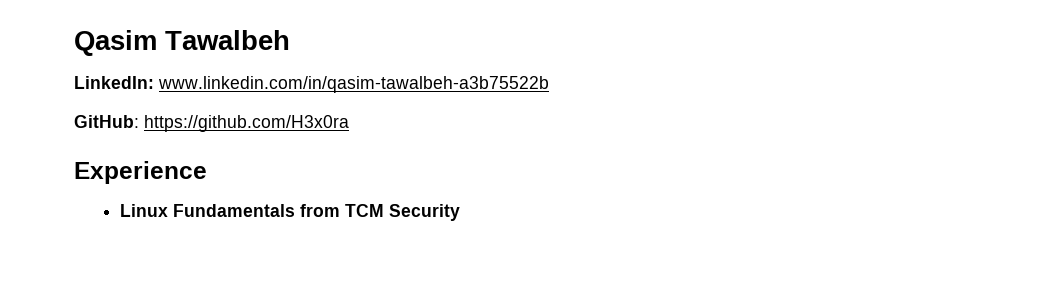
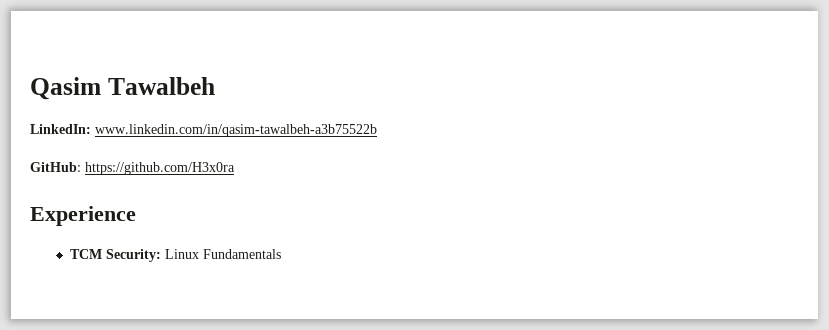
[119,204,460,221] Linux Fundamentals from TCM Security -> [70,249,282,262] TCM Security: Linux Fundamentals

